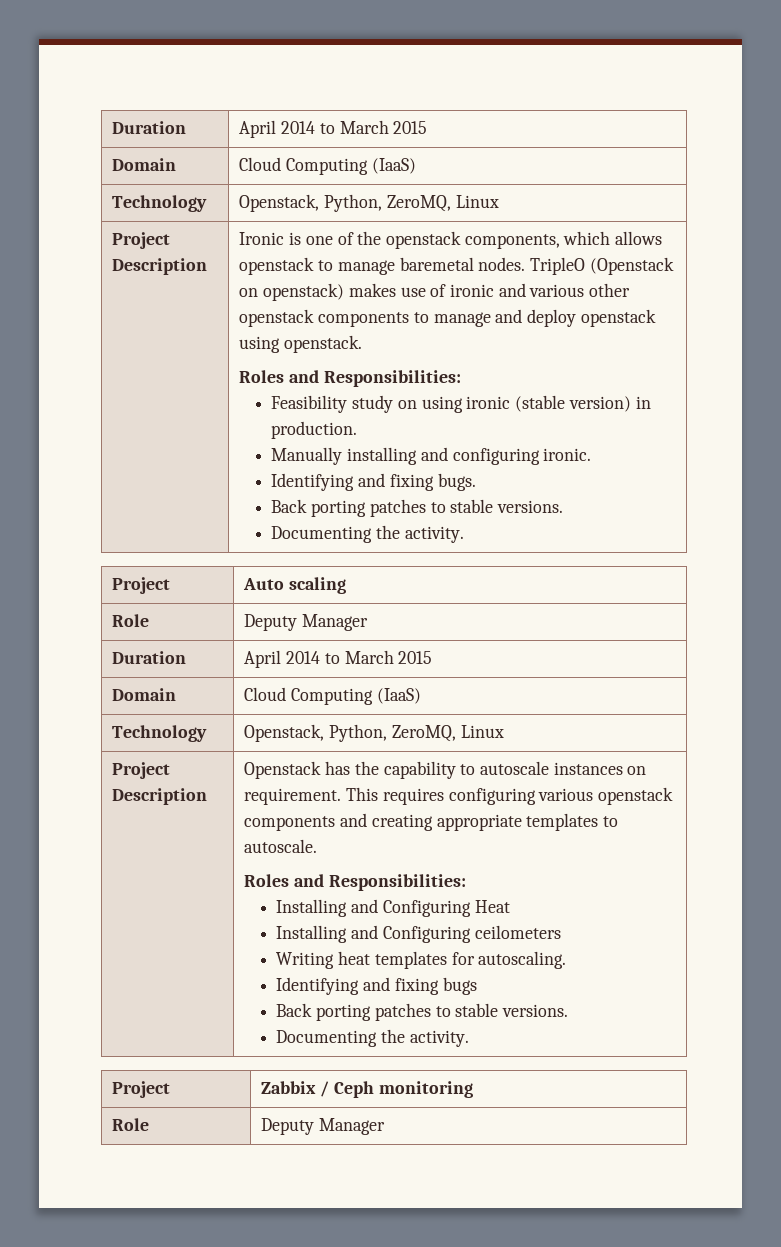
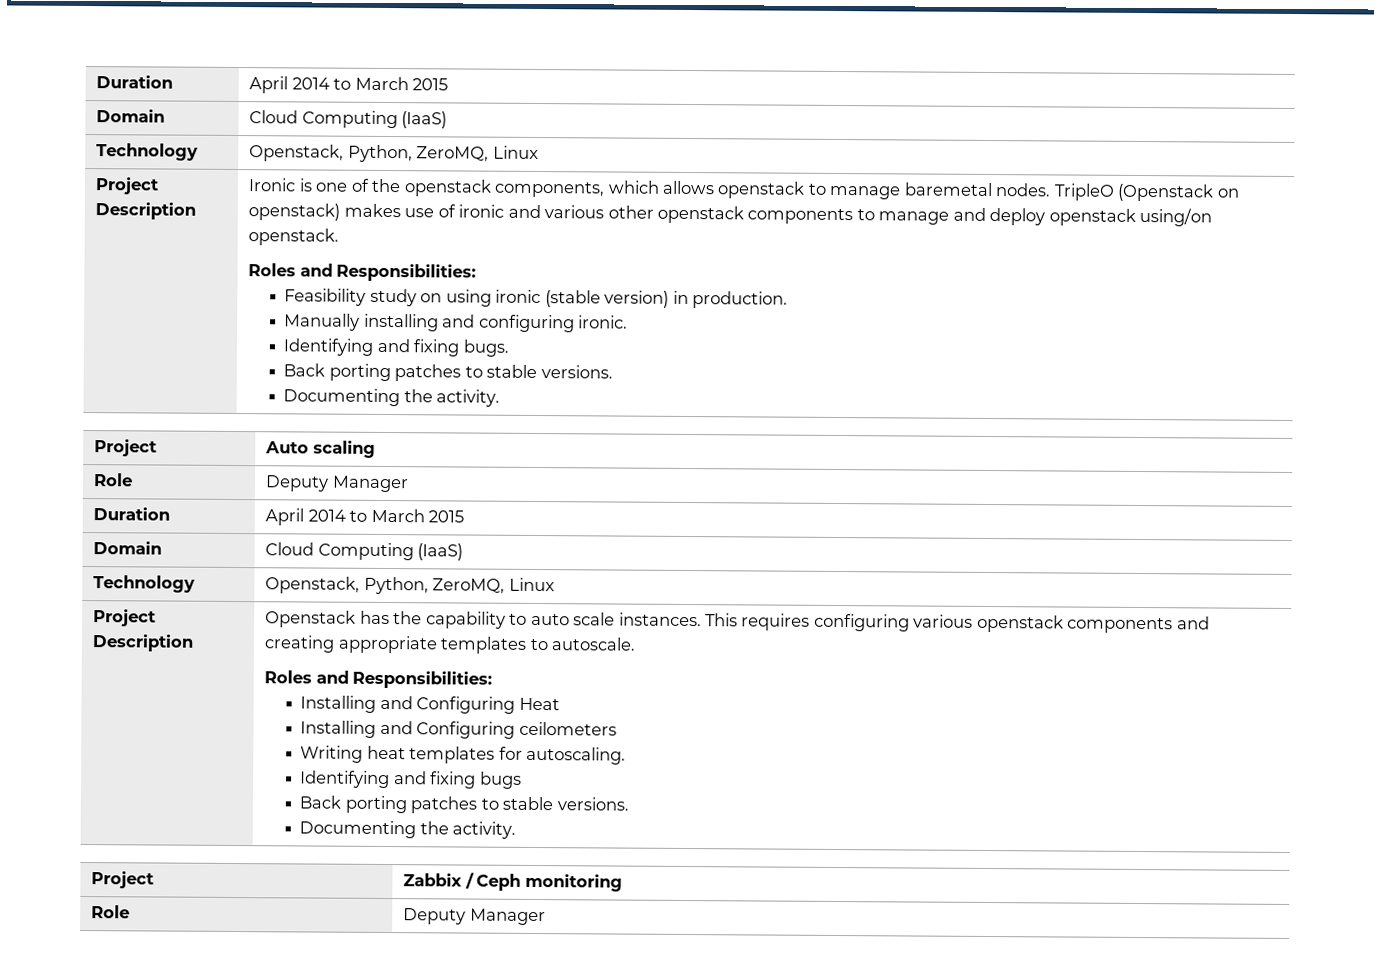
[239,336,281,353] using -> [1139,207,1213,227] using/on
[480,761,647,775] [244,788,342,805] autoscale instances on requirement. -> [530,612,702,627] auto scale instances.

